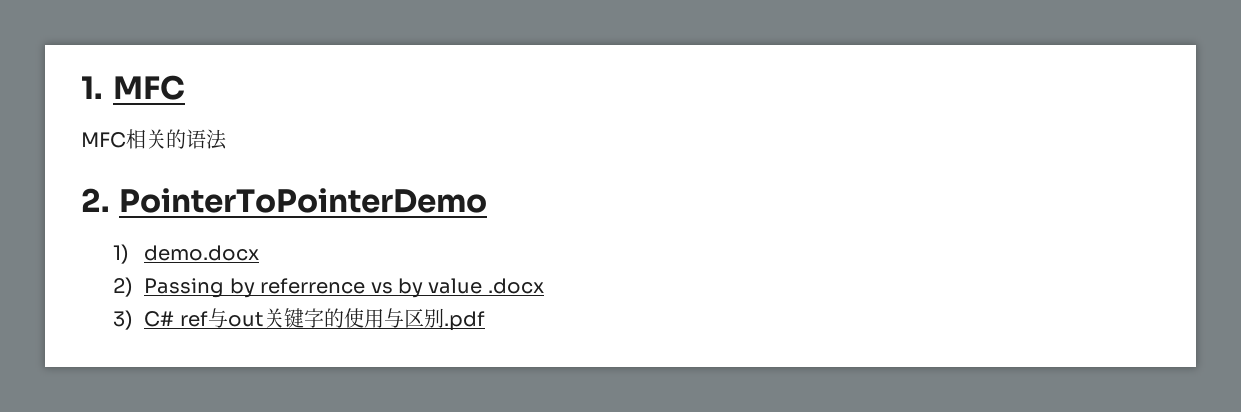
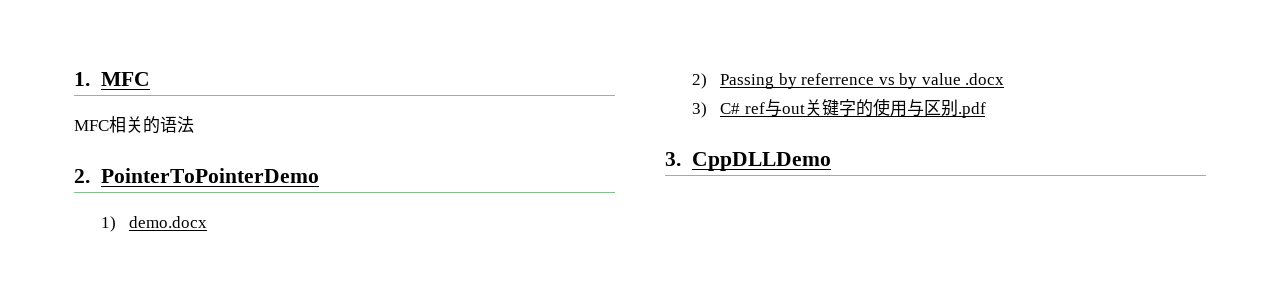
(485, 321) none -> [665,152,832,171] // 3. CppDLLDemo

